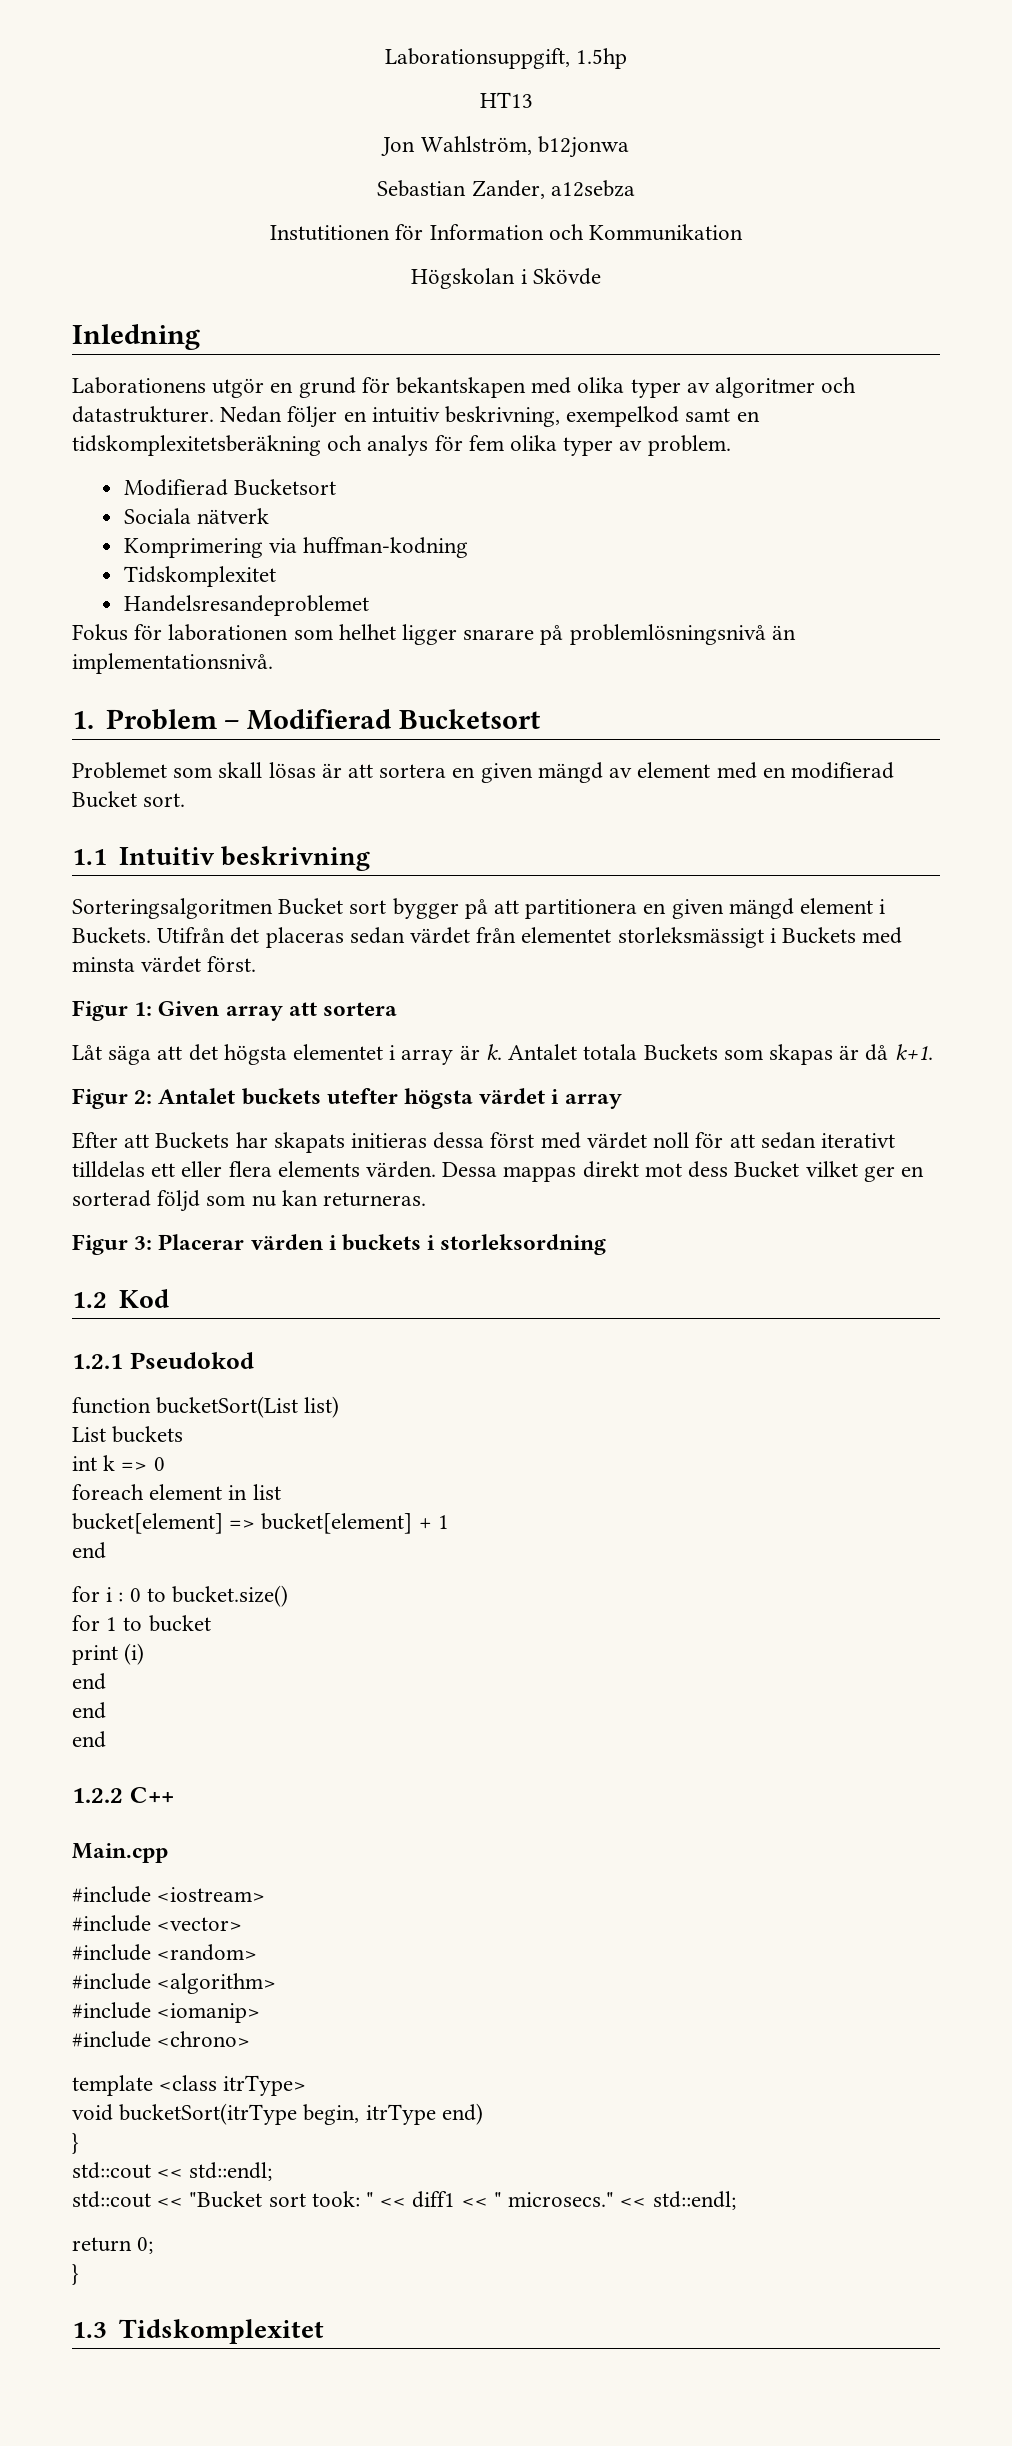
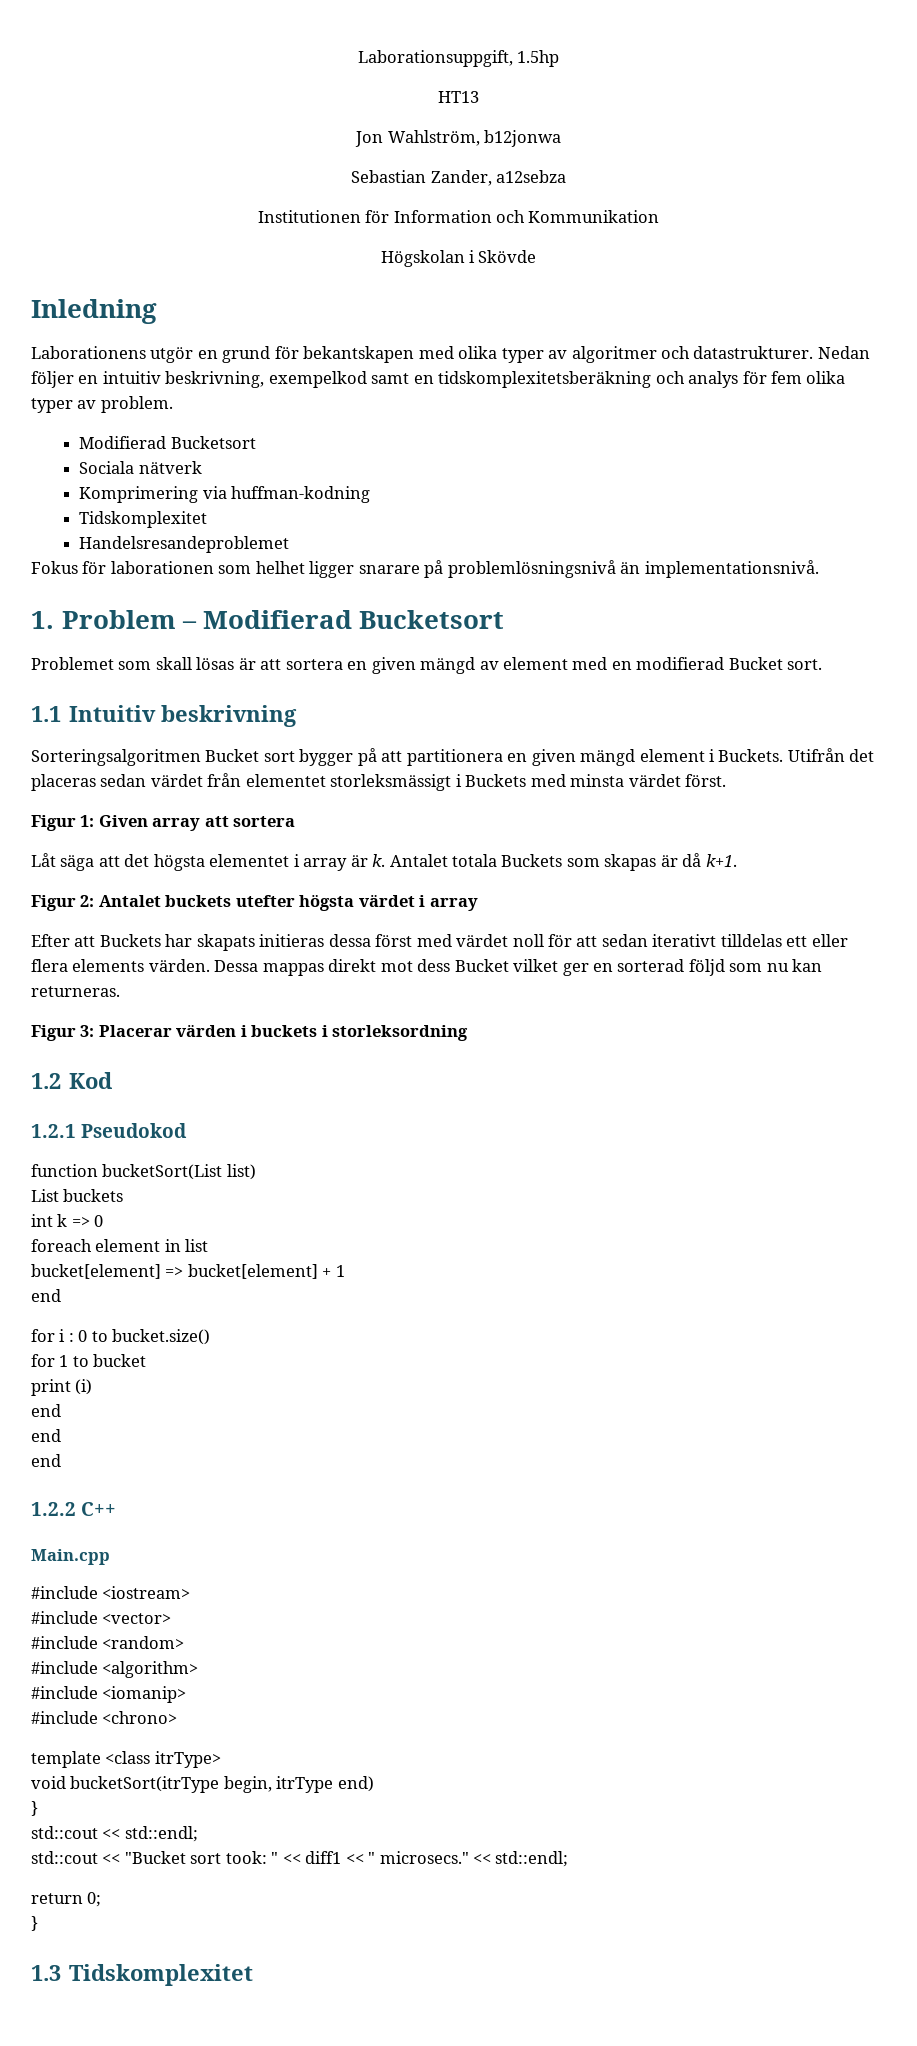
[270,225,391,241] Instutitionen -> [257,210,361,223] Institutionen

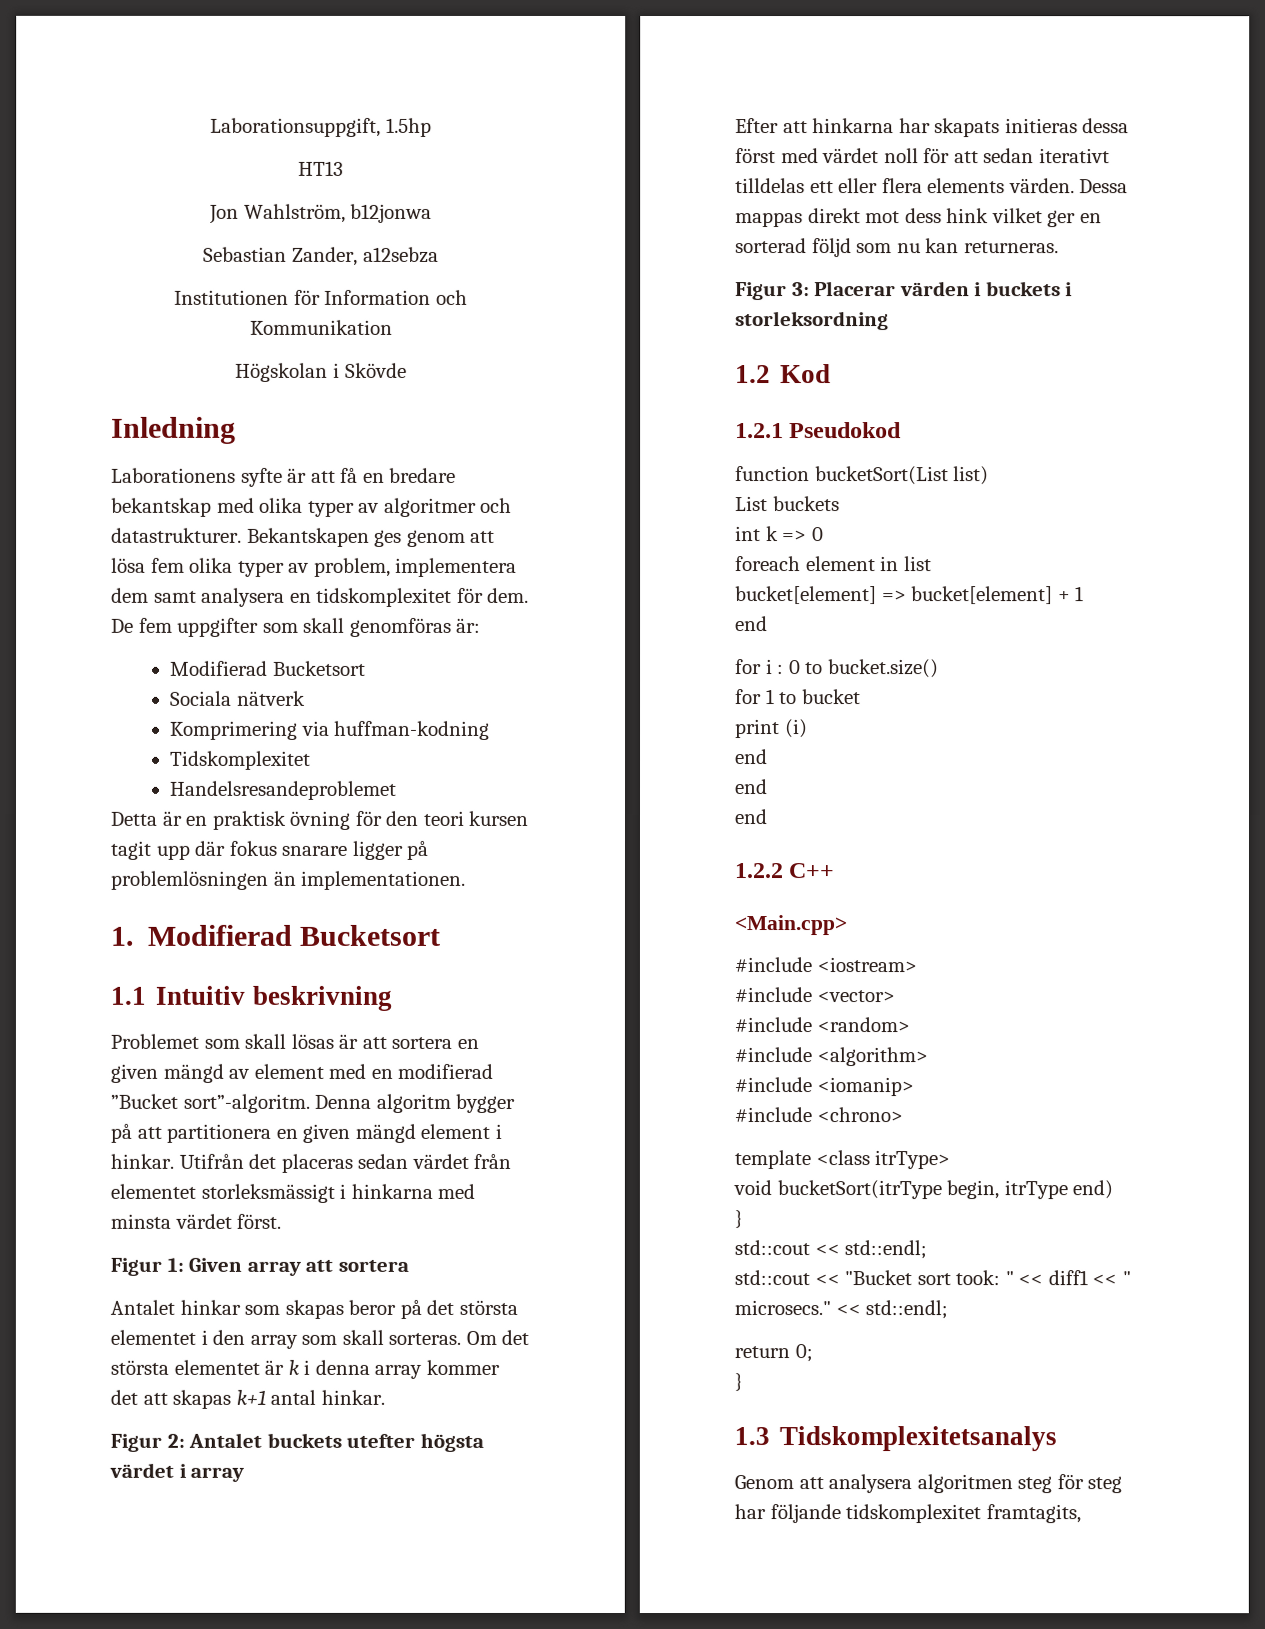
[150,346,415,363] utgör en grund för bekantskapen -> [240,467,457,487] [111,497,212,517] syfte är att få en bredare bekantskap
[817,346,870,359] [31,371,846,388] [31,396,173,413] Nedan följer en intuitiv beskrivning, exempelkod samt en tidskomplexitetsberäkning och analys för fem olika typer av problem. -> [246,527,496,547] [111,557,518,577] [111,587,530,607] [111,617,482,637] Bekantskapen ges genom att lösa fem olika typer av problem, implementera dem samt analysera en tidskomplexitet för dem. De fem uppgifter som skall genomföras är:
[31,560,819,578] Fokus för laborationen som helhet ligger snarare på problemlösningsnivå än implementationsnivå. -> [110,810,530,830] [110,840,429,860] [110,870,466,890] Detta är en praktisk övning för den teori kursen tagit upp där fokus snarare ligger på problemlösningen än implementationen.
[62,610,505,629] Problem – Modifierad Bucketsort -> [146,924,440,946] [110,985,392,1011] Modifierad Bucketsort // 1.1 Intuitiv beskrivning
[728,657,823,670] [31,705,298,727] [31,749,295,766] Bucket sort. // 1.1 Intuitiv beskrivning // Sorteringsalgoritmen Bucket sort -> [110,1093,451,1113] ”Bucket sort”-algoritm. Denna algoritm
[718,749,784,762] Buckets. -> [110,1153,174,1169] hinkar.
[465,774,527,787] Buckets -> [350,1183,433,1199] hinkarna
[31,853,737,871] Låt säga att det högsta elementet i array är k. Antalet totala Buckets som skapas är då k+1. -> [110,1299,518,1319] [110,1329,530,1349] [110,1359,500,1379] [110,1389,385,1409] Antalet hinkar som skapas beror på det största elementet i den array som skall sorteras. Om det största elementet är k i denna array kommer det att skapas k+1 antal hinkar.
[99,934,161,947] Buckets -> [812,118,895,134] hinkarna
[454,959,509,972] Bucket -> [946,208,990,224] hink
[31,1549,110,1565] Main.cpp -> [734,915,847,936] <Main.cpp>
[69,1964,254,1986] Tidskomplexitet -> [779,1426,1058,1452] [734,1474,1123,1494] [734,1504,1081,1524] Tidskomplexitetsanalys // Genom att analysera algoritmen steg för steg har följande tidskomplexitet framtagits,

